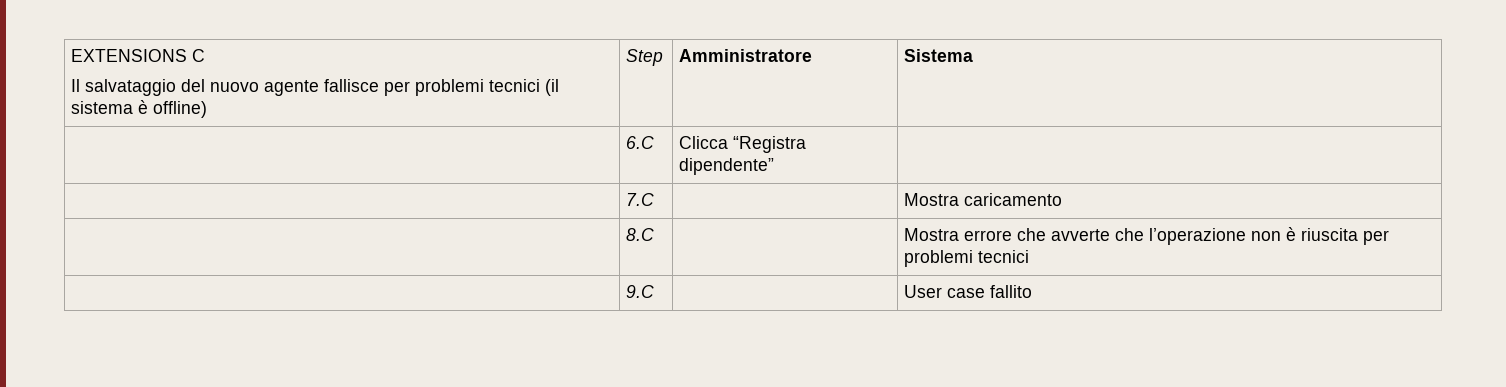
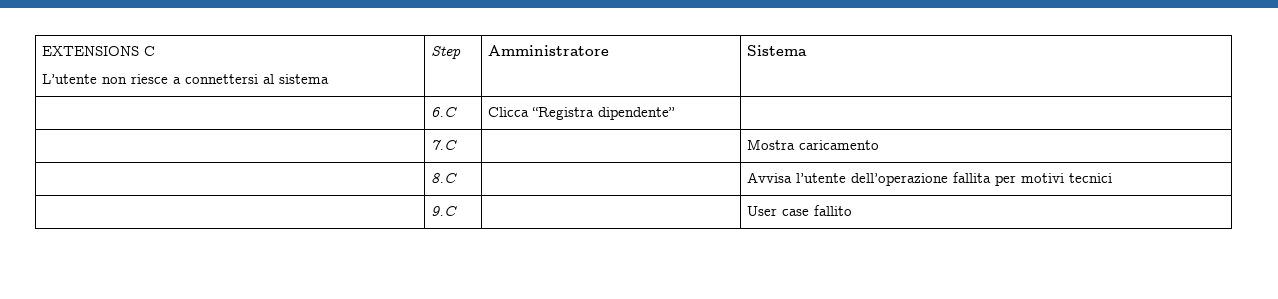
[71,79,560,96] Il salvataggio del nuovo agente fallisce per problemi tecnici (il -> [42,74,275,84] L’utente non riesce a connettersi al
[138,100,208,118] è offline) -> (330, 79) none
[904,227,1390,245] [904,250,974,267] Mostra errore che avverte che l’operazione non è riuscita per problemi -> [747,172,1065,186] Avvisa l’utente dell’operazione fallita per motivi

